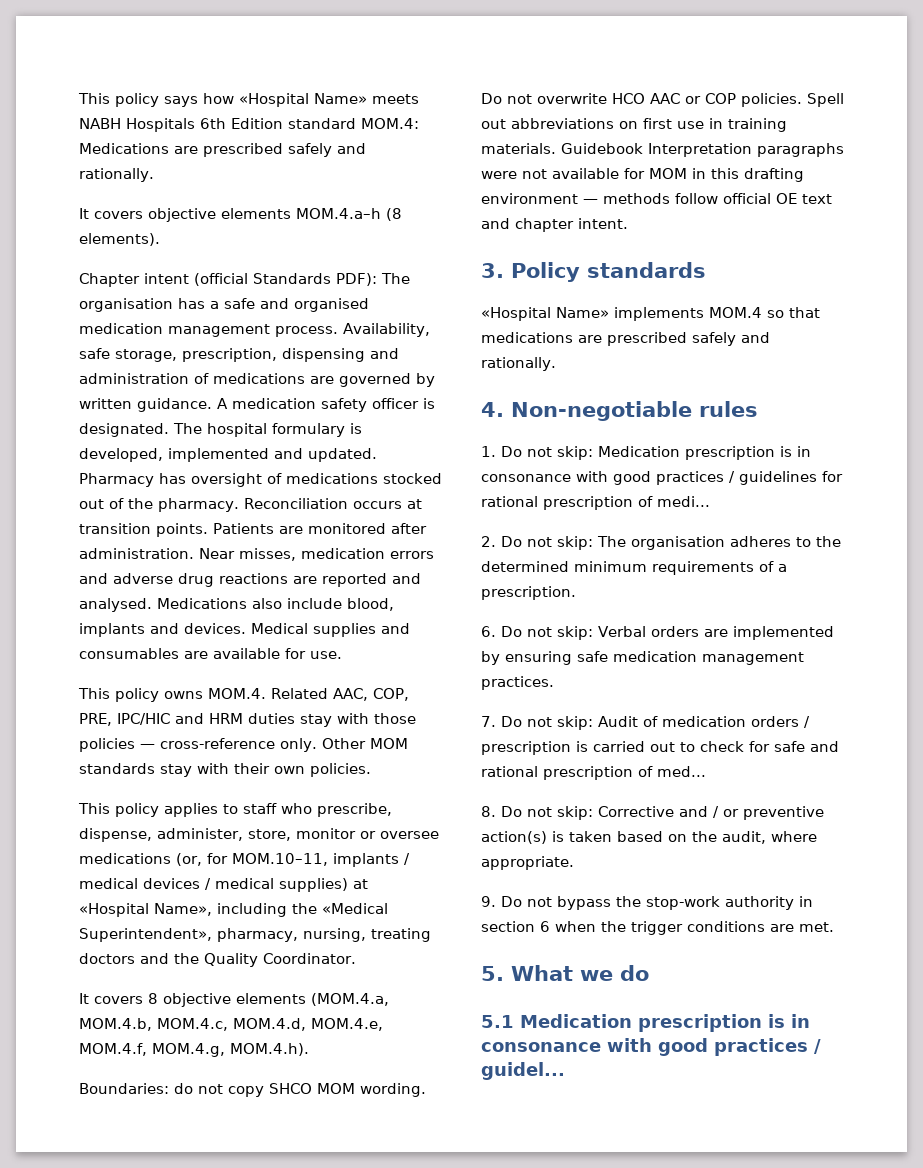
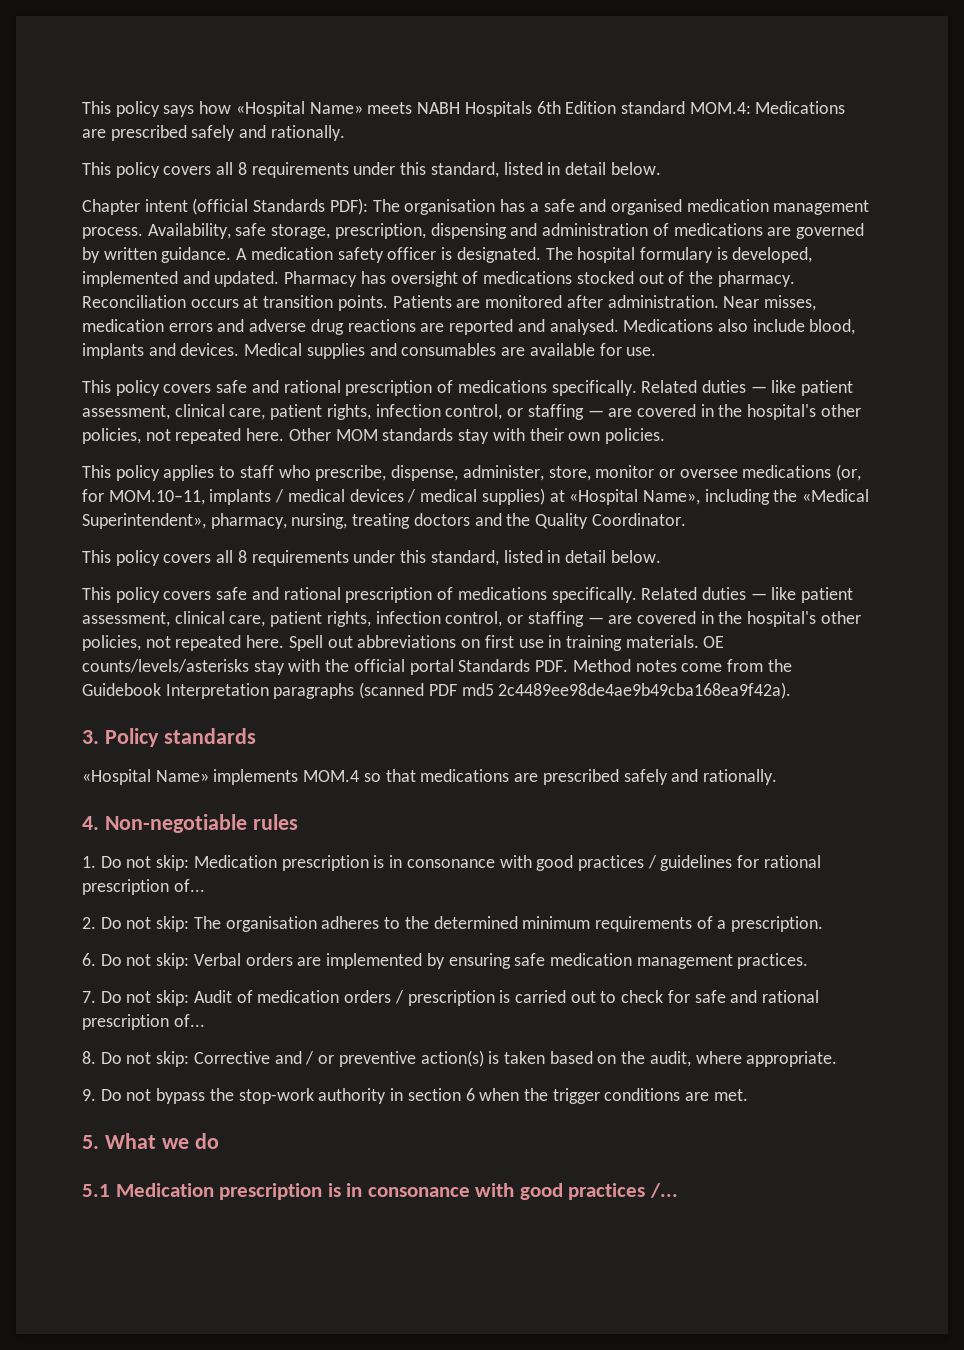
[79,208,402,222] [79,233,160,246] It covers objective elements MOM.4.a–h (8 elements). -> [82,162,661,178] This policy covers all 8 requirements under this standard, listed in detail below.
[164,688,409,701] [79,713,416,727] [79,738,317,752] owns MOM.4. Related AAC, COP, PRE, IPC/HIC and HRM duties stay with those policies — cross-reference only. -> [163,380,854,396] [82,404,861,420] [82,428,285,444] covers safe and rational prescription of medications specifically. Related duties — like patient assessment, clinical care, patient rights, infection control, or staffing — are covered in the hospital's other policies, not repeated here.
[79,993,389,1007] [79,1018,383,1031] [79,1043,309,1057] [79,1083,426,1097] [481,93,802,107] It covers 8 objective elements (MOM.4.a, MOM.4.b, MOM.4.c, MOM.4.d, MOM.4.e, MOM.4.f, MOM.4.g, MOM.4.h). // Boundaries: do not copy SHCO MOM wording. Do not overwrite HCO AAC or COP policies. -> [82,550,661,566] [82,587,854,603] [82,611,861,627] [82,635,285,651] This policy covers all 8 requirements under this standard, listed in detail below. // This policy covers safe and rational prescription of medications specifically. Related duties — like patient assessment, clinical care, patient rights, infection control, or staffing — are covered in the hospital's other policies, not repeated here.
[561,143,844,157] [481,168,804,182] [481,193,832,204] [481,218,628,232] Guidebook Interpretation paragraphs were not available for MOM in this drafting environment — methods follow official OE text and chapter intent. -> [703,636,725,648] [82,659,792,675] [82,682,792,699] OE counts/levels/asterisks stay with the official portal Standards PDF. Method notes come from the Guidebook Interpretation paragraphs (scanned PDF md5 2c4489ee98de4ae9b49cba168ea9f42a).
[638,496,710,507] of medi... -> [173,879,205,892] of...
[638,766,706,777] of med... -> [173,1014,205,1027] of...
[814,1039,821,1054] [481,1062,565,1080] / guidel... -> [649,1183,678,1198] /...

